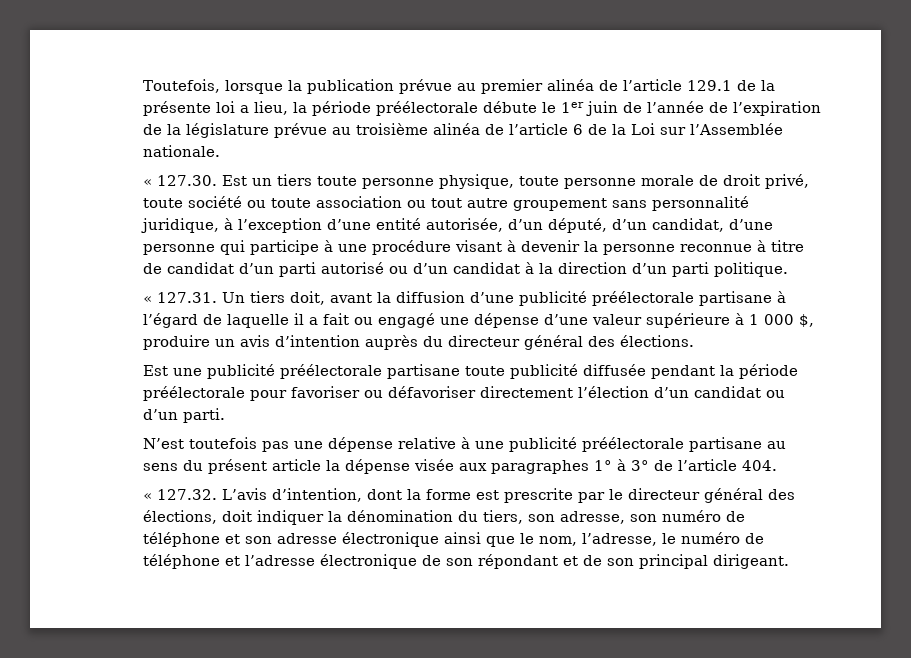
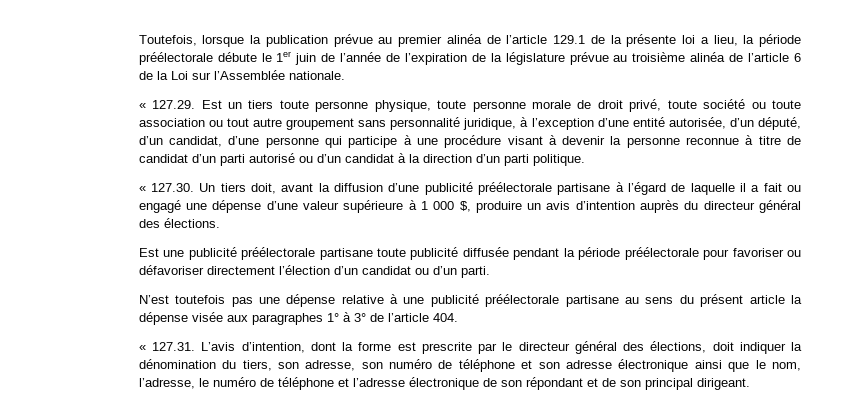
[157,175,218,186] 127.30. -> [152,100,196,109] 127.29.
[157,292,218,303] 127.31. -> [151,183,195,192] 127.30.
[157,489,218,500] 127.32. -> [151,342,195,351] 127.31.

